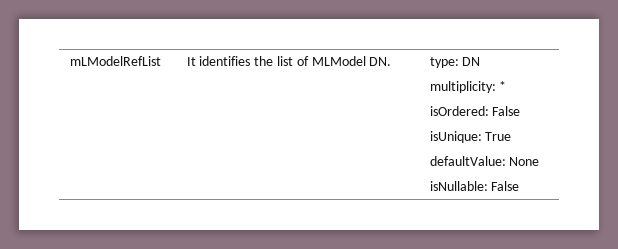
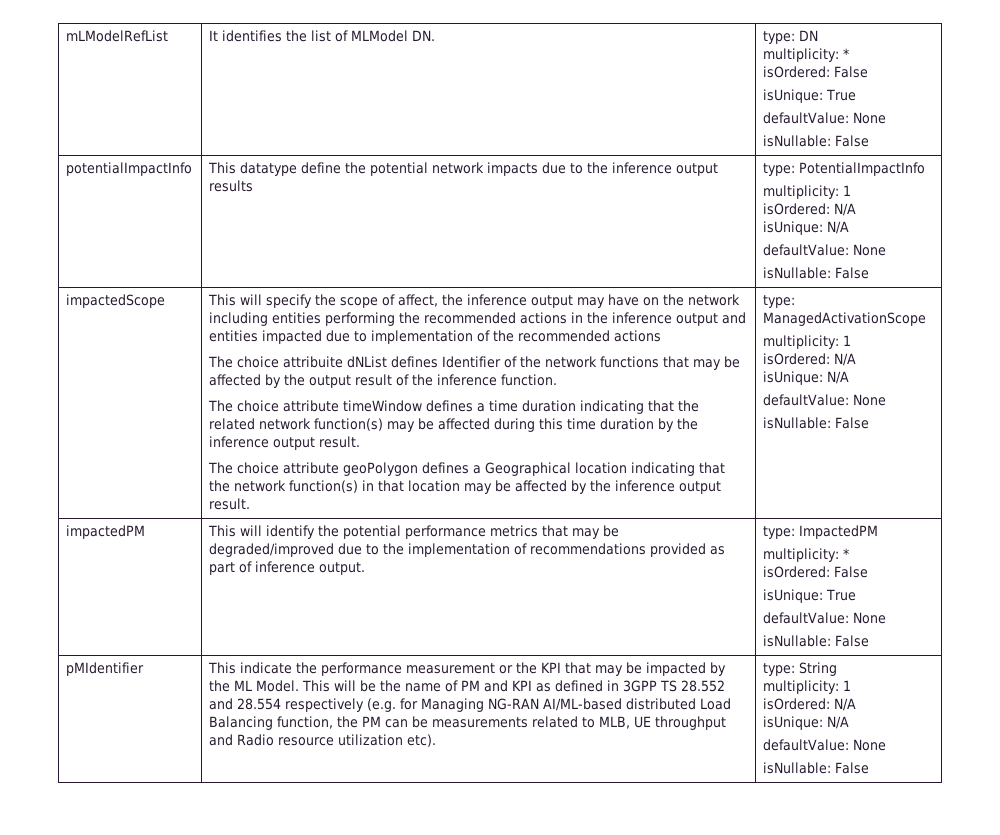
(520, 186) none -> [66,162,193,176] [208,162,719,176] [209,180,254,192] [763,162,926,176] [763,185,852,199] [763,203,857,216] [763,221,850,235] [763,244,887,256] [763,267,870,279] [66,294,166,308] [208,294,741,308] [209,312,747,326] [209,330,662,344] [208,356,741,370] [209,374,558,388] [208,400,700,414] [209,418,699,432] [209,436,361,450] [208,462,726,476] [209,480,722,494] [209,498,251,510] [763,295,796,308] [763,312,927,326] [763,335,852,349] [763,353,857,366] [763,371,850,385] [763,394,887,406] [763,417,870,429] [66,525,146,539] [208,525,620,539] [209,543,726,557] [209,561,366,575] [763,525,879,539] [763,548,850,562] [763,566,869,578] [763,589,857,603] [763,612,887,624] [763,635,870,647] [66,662,145,676] [208,662,727,676] [209,680,726,692] [209,698,732,712] [209,716,727,730] [209,734,437,747] [763,662,838,676] [763,680,852,694] [763,698,857,711] [763,716,850,730] [763,739,887,751] [763,762,870,774] // potentialImpactInfo | This datatype define the potential network impacts due to the inference output results | type: PotentialImpactInfo // multiplicity: 1 // isOrdered: N/A // isUnique: N/A // defaultValue: None // isNullable: False // impactedScope | This will specify the scope of affect, the inference output may have on the network including entities performing the recommended actions in the inference output and entities impacted due to implementation of the recommended actions // The choice attribuite dNList defines Identifier of the network functions that may be affected by the output result of the inference function. // The choice attribute timeWindow defines a time duration indicating that the related network function(s) may be affected during this time duration by the inference output result. // The choice attribute geoPolygon defines a Geographical location indicating that the network function(s) in that location may be affected by the inference output result. | type: ManagedActivationScope // multiplicity: 1 // isOrdered: N/A // isUnique: N/A // defaultValue: None // isNullable: False // impactedPM | This will identify the potential performance metrics that may be degraded/improved due to the implementation of recommendations provided as part of inference output. | type: ImpactedPM // multiplicity: * // isOrdered: False // isUnique: True // defaultValue: None // isNullable: False // pMIdentifier | This indicate the performance measurement or the KPI that may be impacted by the ML Model. This will be the name of PM and KPI as defined in 3GPP TS 28.552 and 28.554 respectively (e.g. for Managing NG-RAN AI/ML-based distributed Load Balancing function, the PM can be measurements related to MLB, UE throughput and Radio resource utilization etc). | type: String // multiplicity: 1 // isOrdered: N/A // isUnique: N/A // defaultValue: None // isNullable: False

